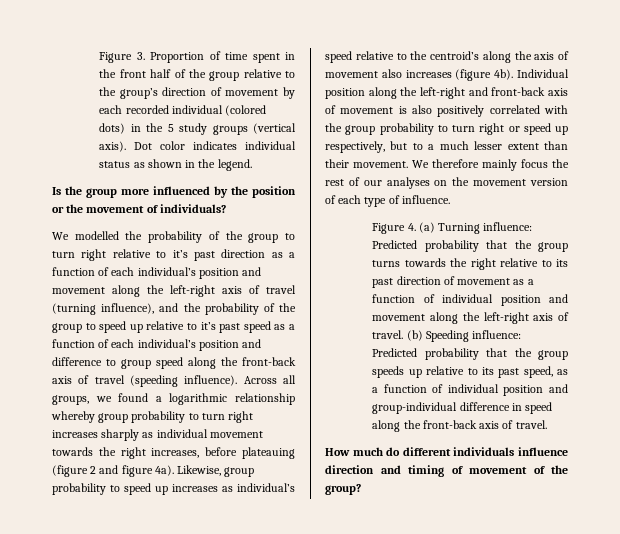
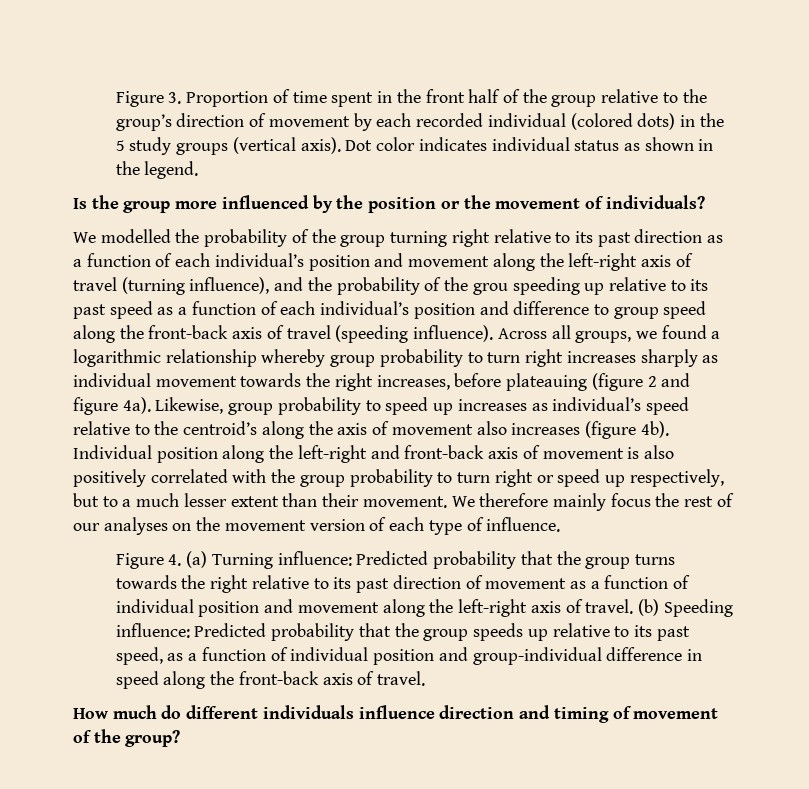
[285,233,295,240] [52,249,188,261] to turn right relative to it’s -> [390,229,593,247] turning right relative to its
[52,321,216,333] group to speed up relative to it’s -> [472,277,709,295] grou speeding up relative to its

